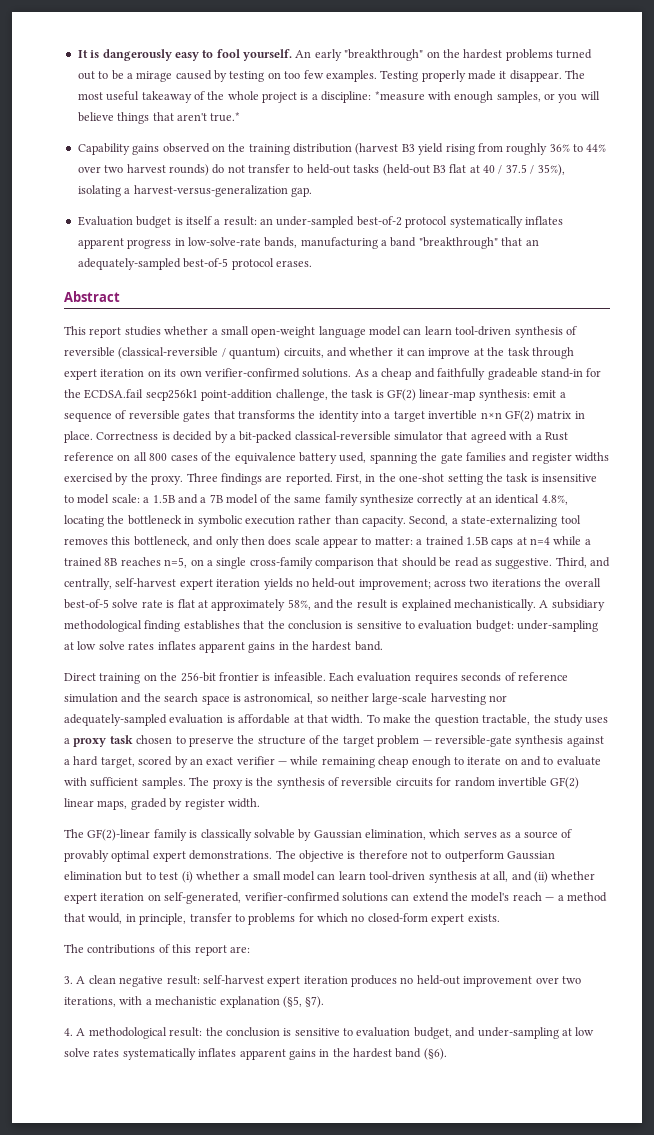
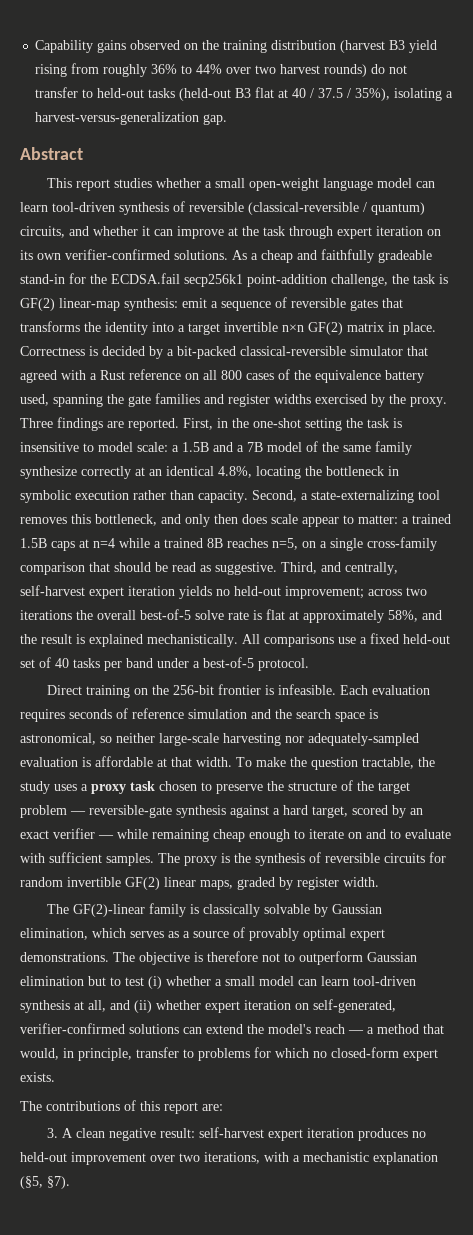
[77,49,592,61] [77,70,586,82] [77,91,600,103] [77,112,241,124] It is dangerously easy to fool yourself. An early "breakthrough" on the hardest problems turned out to be a mirage caused by testing on too few examples. Testing properly made it disappear. The most useful takeaway of the whole project is a discipline: *measure with enough samples, or you will believe things that aren't true.* // -> (35, 46) none
[77,216,563,228] [77,237,539,249] [77,258,312,270] // Evaluation budget is itself a result: an under-sampled best-of-2 protocol systematically inflates apparent progress in low-solve-rate bands, manufacturing a band "breakthrough" that an adequately-sampled best-of-5 protocol erases. -> (228, 119) none
[539,599,605,611] [64,620,599,632] [64,641,383,653] A subsidiary methodological finding establishes that the conclusion is sensitive to evaluation budget: under-sampling at low solve rates inflates apparent gains in the hardest band. -> [242,633,450,647] [20,657,309,671] All comparisons use a fixed held-out set of 40 tasks per band under a best-of-5 protocol.
[64,1027,595,1039] [64,1048,447,1060] // 4. A methodological result: the conclusion is sensitive to evaluation budget, and under-sampling at low solve rates systematically inflates apparent gains in the hardest band (§6). -> (70, 1182) none

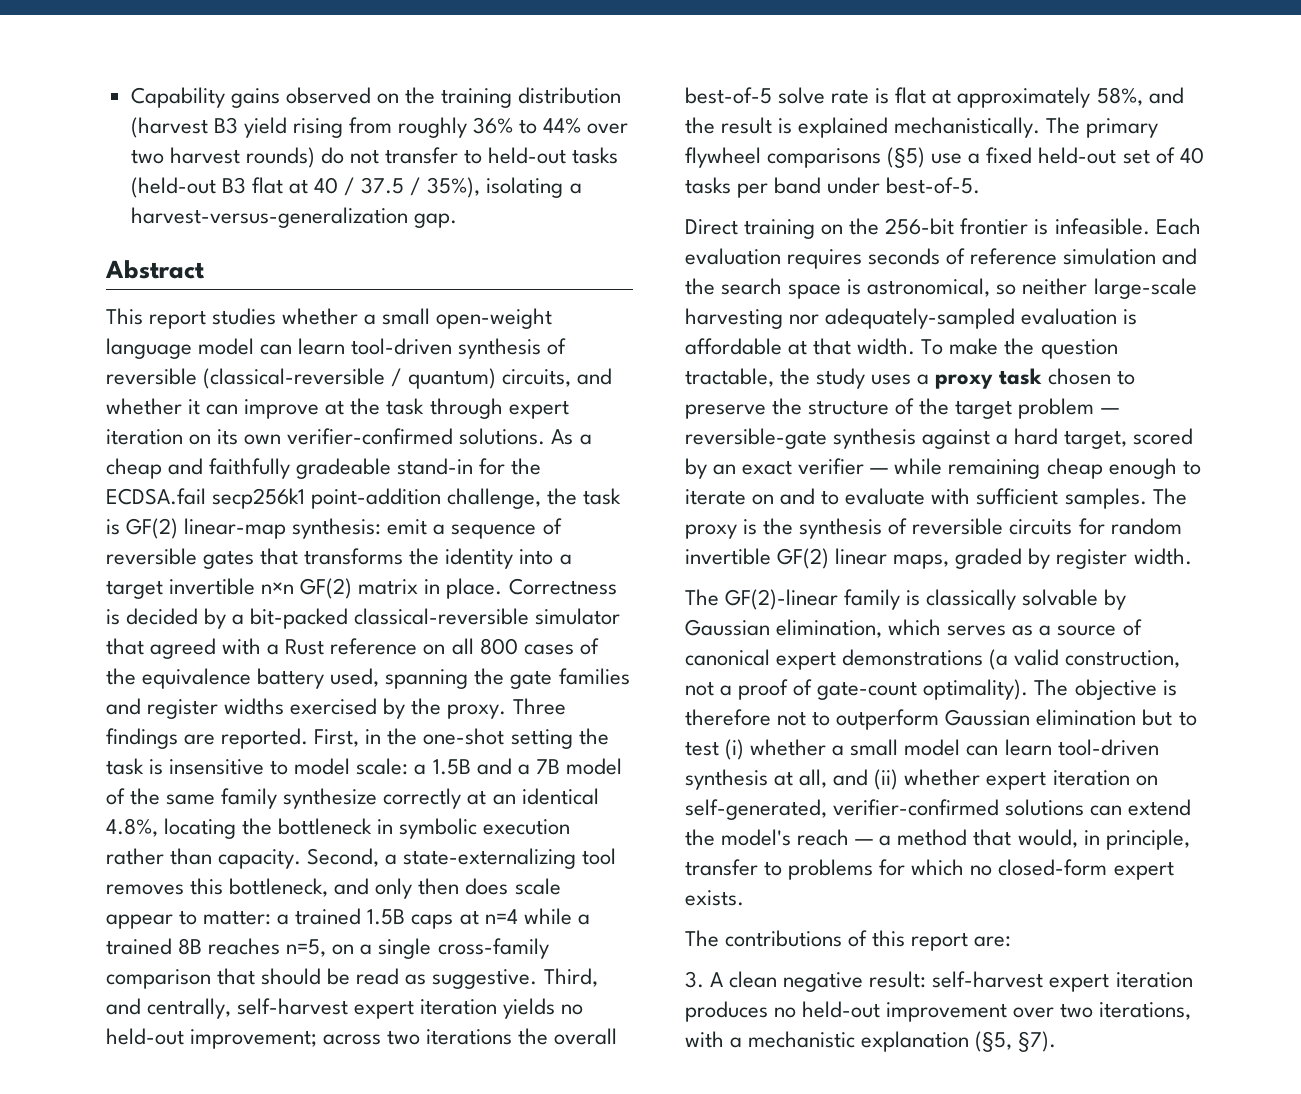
[242,634,334,647] All comparisons -> [1046,117,1159,138] [685,147,926,168] The primary flywheel comparisons (§5)
[193,657,309,671] a best-of-5 protocol. -> [886,177,981,194] best-of-5.
[249,928,385,941] [20,952,109,962] provably optimal expert demonstrations. -> [685,649,1181,670] [685,679,1029,700] canonical expert demonstrations (a valid construction, not a proof of gate-count optimality).

